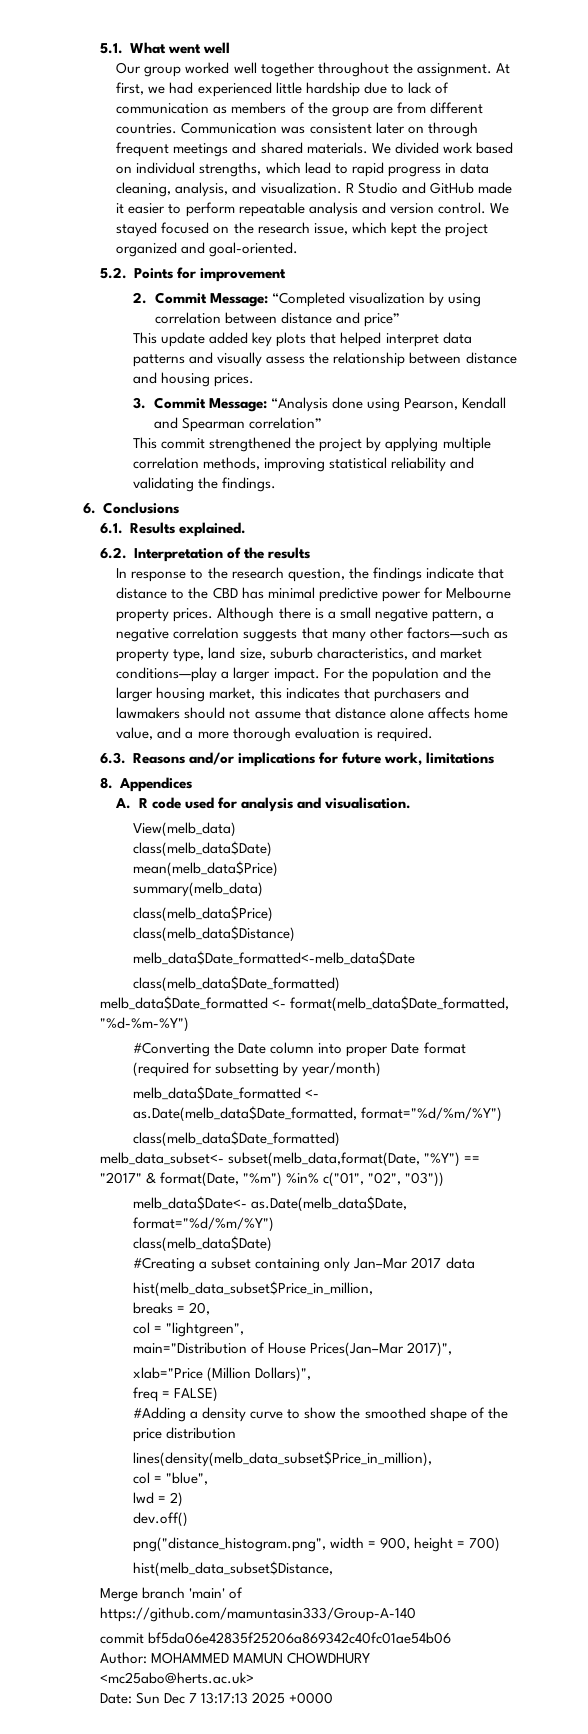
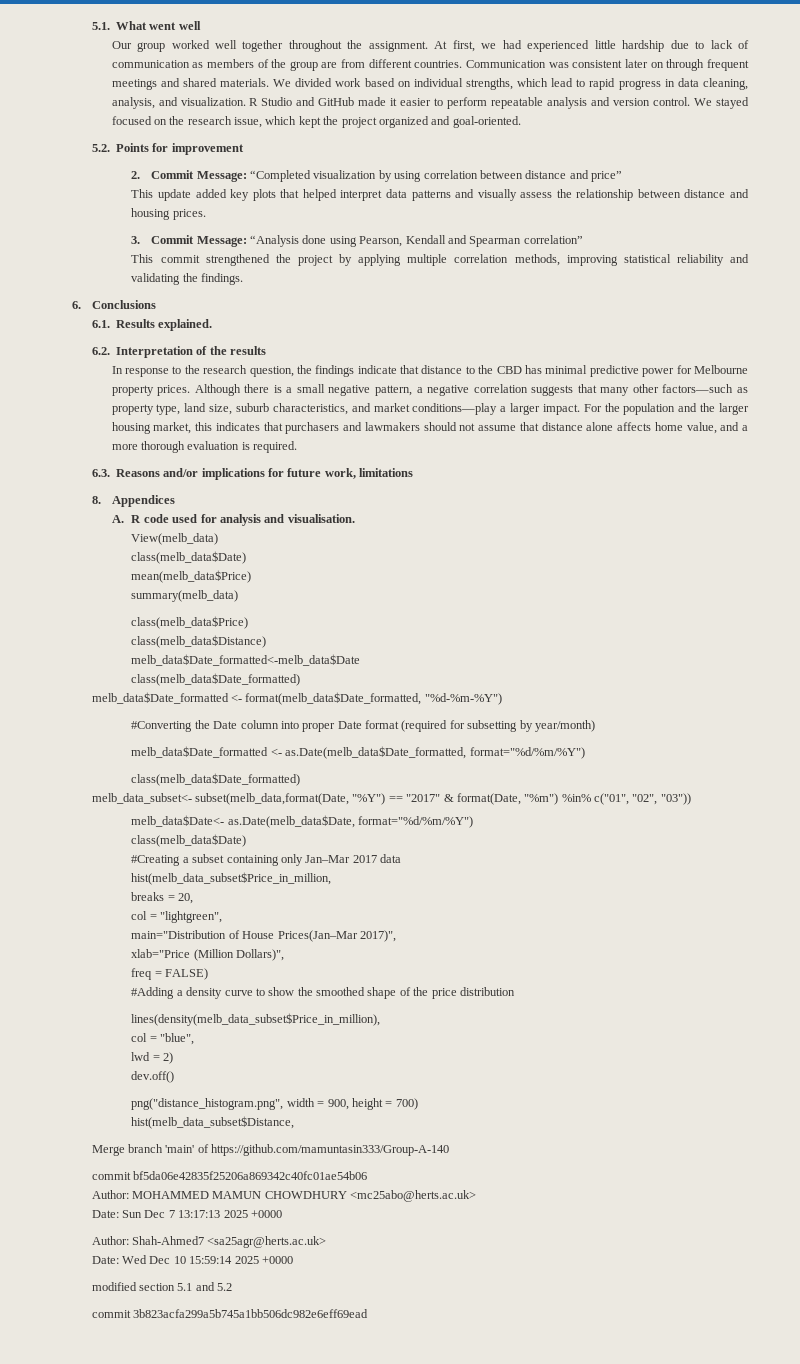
(333, 1698) none -> [91,1236,327,1248] [91,1255,293,1264] [91,1282,233,1291] [91,1309,369,1318] // Author: Shah-Ahmed7 <sa25agr@herts.ac.uk> // Date: Wed Dec 10 15:59:14 2025 +0000 // modified section 5.1 and 5.2 // commit 3b823acfa299a5b745a1bb506dc982e6eff69ead

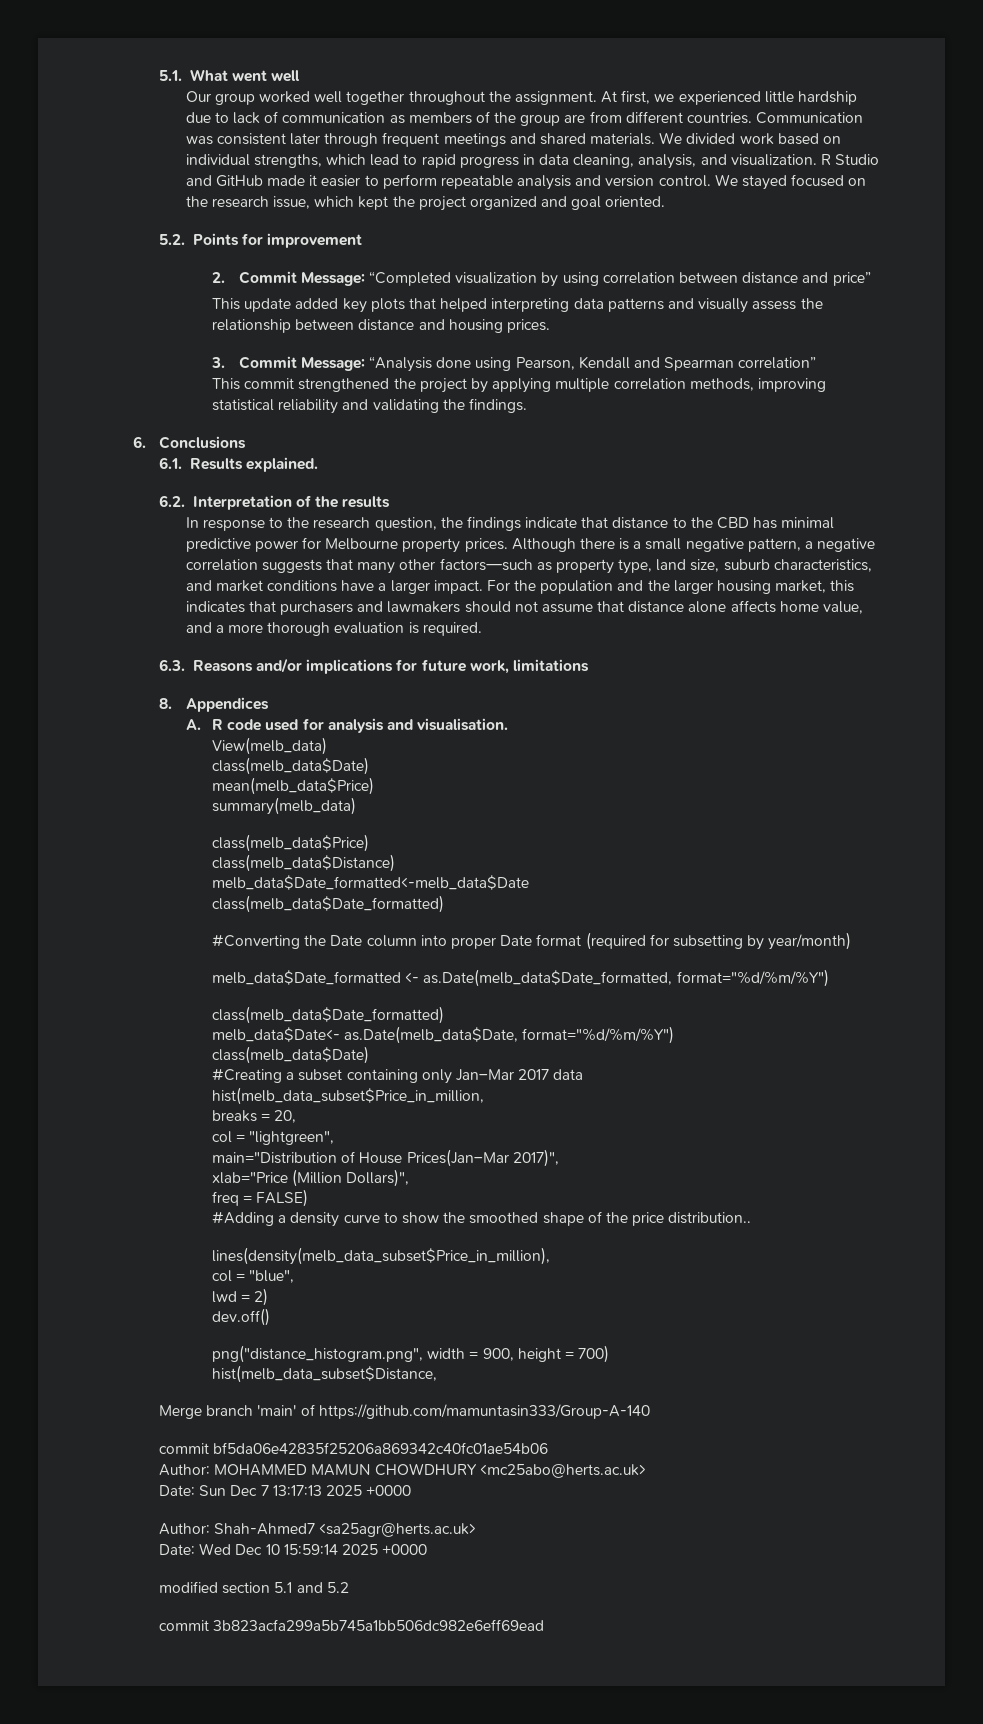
[502,40,522,49] had -> (675, 98) none
[650,62,664,68] on -> (320, 139) none
[452,116,521,128] goal-oriented. -> [571,196,666,210] goal oriented.
[340,190,383,201] interpret -> [491,298,570,312] interpreting
[412,403,498,415] conditions—play -> [266,580,375,592] conditions have
[91,692,502,705] // melb_data$Date_formatted <- format(melb_data$Date_formatted, "%d-%m-%Y") -> (445, 904) none
[91,793,691,805] // melb_data_subset<- subset(melb_data,format(Date, "%Y") == "2017" & format(Date, "%m") %in% c("01", "02", "03")) -> (445, 1015) none
[459,987,515,996] distribution -> [668,1212,752,1224] distribution..

